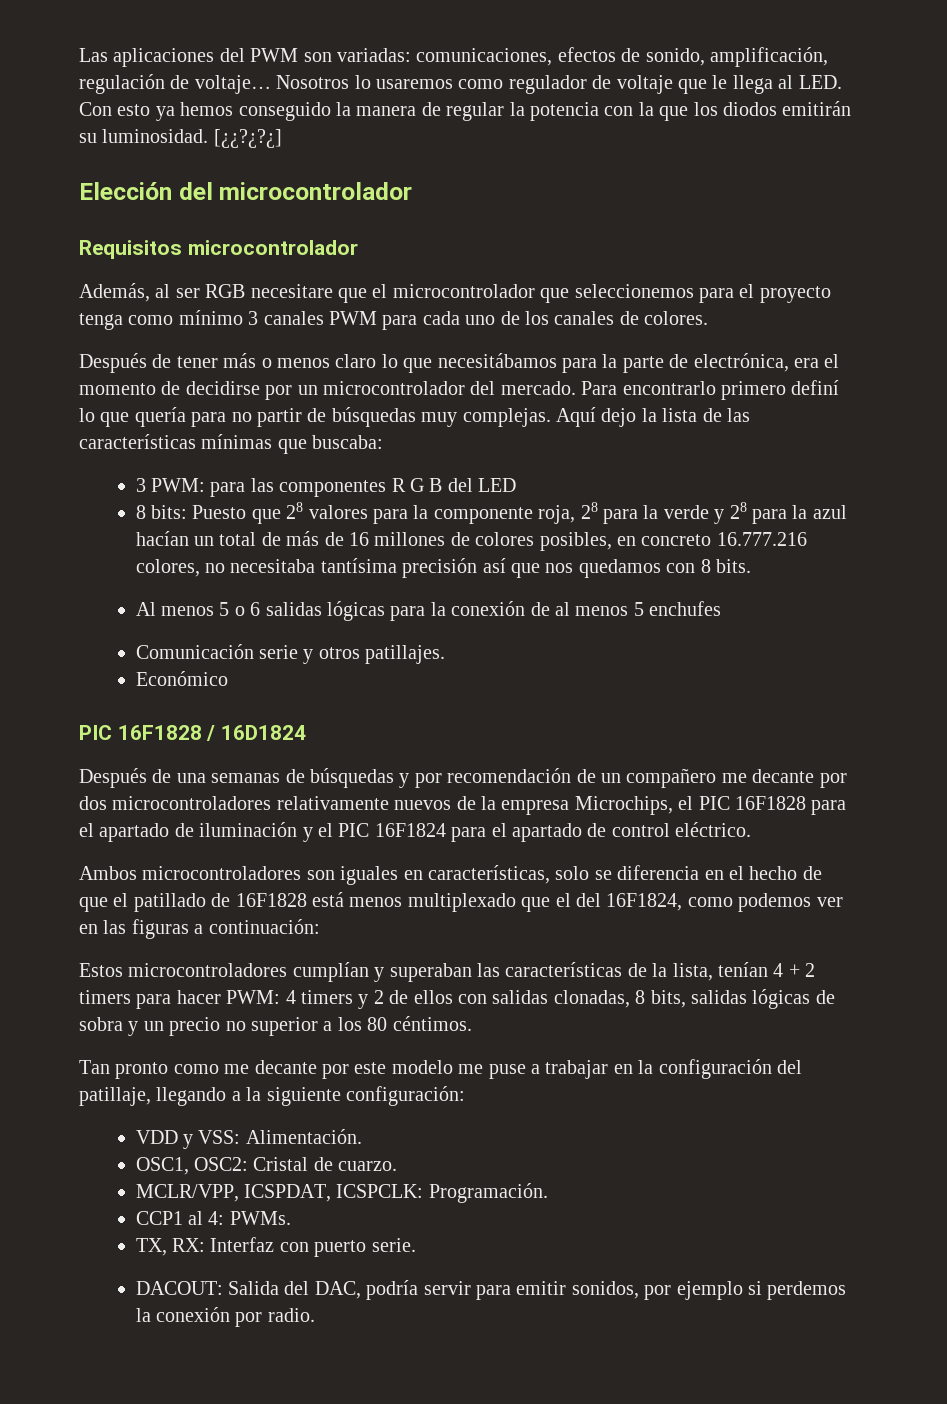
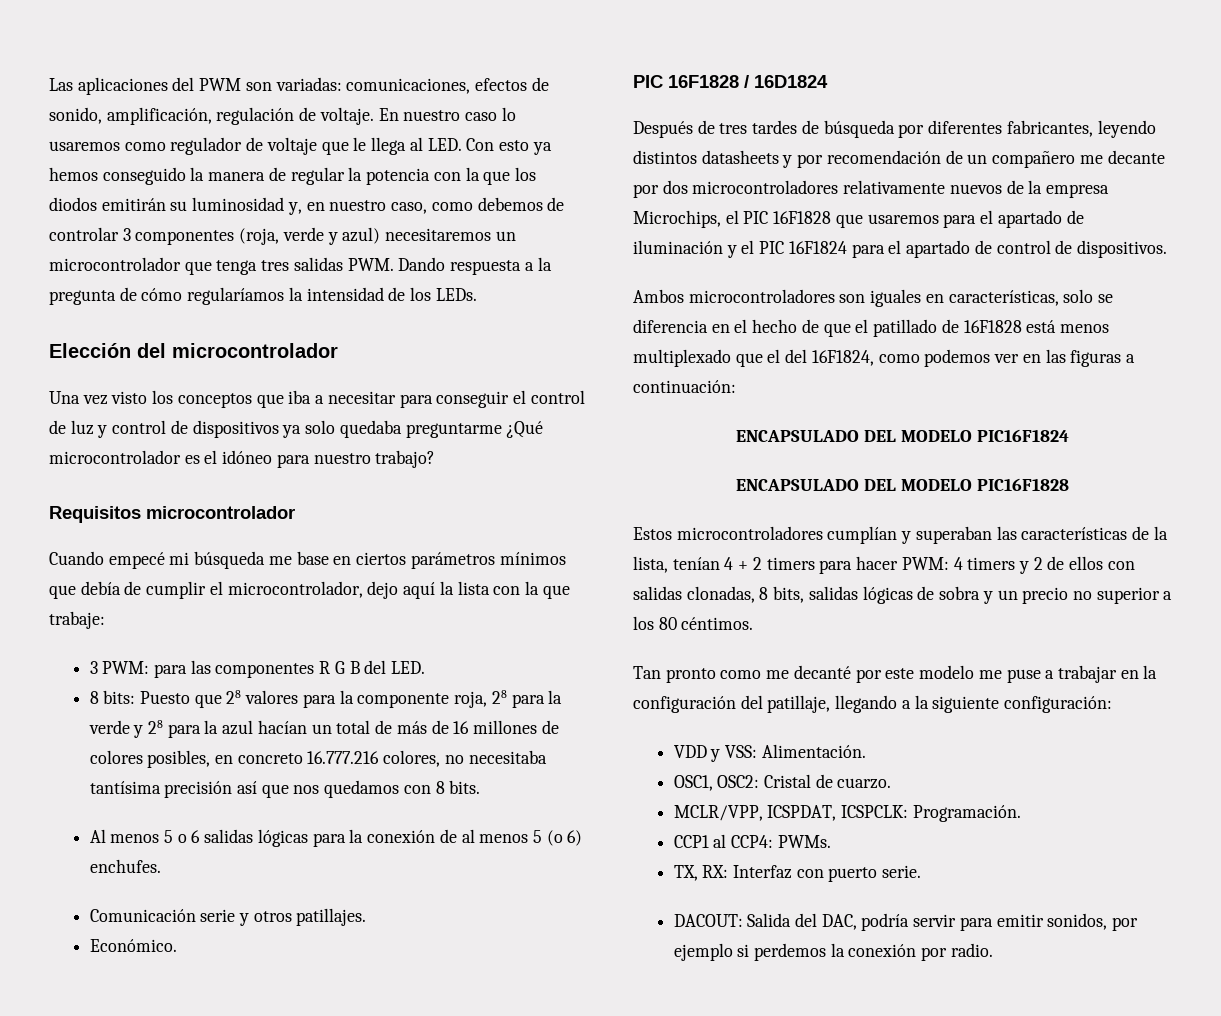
[194,75,350,94] voltaje… Nosotros -> [319,107,498,125] voltaje. En nuestro caso
[102,129,282,148] [79,182,413,200] [79,240,358,259] [79,283,831,303] [79,310,709,330] [79,353,840,373] [79,380,840,400] [79,407,750,427] [79,434,384,454] luminosidad. [¿¿?¿?¿] // Elección del microcontrolador // Requisitos microcontrolador // Además, al ser RGB necesitare que el microcontrolador que seleccionemos para el proyecto tenga como mínimo 3 canales PWM para cada uno de los canales de colores. // Después de tener más o menos claro lo que necesitábamos para la parte de electrónica, era el momento de decidirse por un microcontrolador del mercado. Para encontrarlo primero definí lo que quería para no partir de búsquedas muy complejas. Aquí dejo la lista de las características mínimas que buscaba: -> [192,197,565,215] [49,227,516,245] [49,257,552,275] [49,287,477,305] [49,343,338,358] [49,390,585,408] [49,420,544,438] [49,450,436,468] [49,506,295,523] [49,551,566,569] [49,581,570,599] [49,611,105,629] luminosidad y, en nuestro caso, como debemos de controlar 3 componentes (roja, verde y azul) necesitaremos un microcontrolador que tenga tres salidas PWM. Dando respuesta a la pregunta de cómo regularíamos la intensidad de los LEDs. // Elección del microcontrolador // Una vez visto los conceptos que iba a necesitar para conseguir el control de luz y control de dispositivos ya solo quedaba preguntarme ¿Qué microcontrolador es el idóneo para nuestro trabajo? // Requisitos microcontrolador // Cuando empecé mi búsqueda me base en ciertos parámetros mínimos que debía de cumplir el microcontrolador, dejo aquí la lista con la que trabaje:
[478,478,517,492] LED -> [391,661,426,674] LED.
[649,601,722,616] enchufes -> [546,830,583,846] [89,859,161,873] (o 6) enchufes.
[135,671,228,686] Económico -> [89,939,177,952] Económico.
[176,768,394,788] una semanas de búsquedas -> [719,120,1156,138] [633,150,779,164] tres tardes de búsqueda por diferentes fabricantes, leyendo distintos datasheets
(806, 803) none -> [835,214,939,228] que usaremos
[675,822,752,837] eléctrico. -> [1055,240,1167,258] de dispositivos.
(320, 926) none -> [736,429,1069,442] [736,478,1069,491] // ENCAPSULADO DEL MODELO PIC16F1824 // ENCAPSULADO DEL MODELO PIC16F1828
[254,1060,317,1074] decante -> [793,665,851,679] decanté
[208,1211,225,1225] 4: -> [731,835,774,848] CCP4:

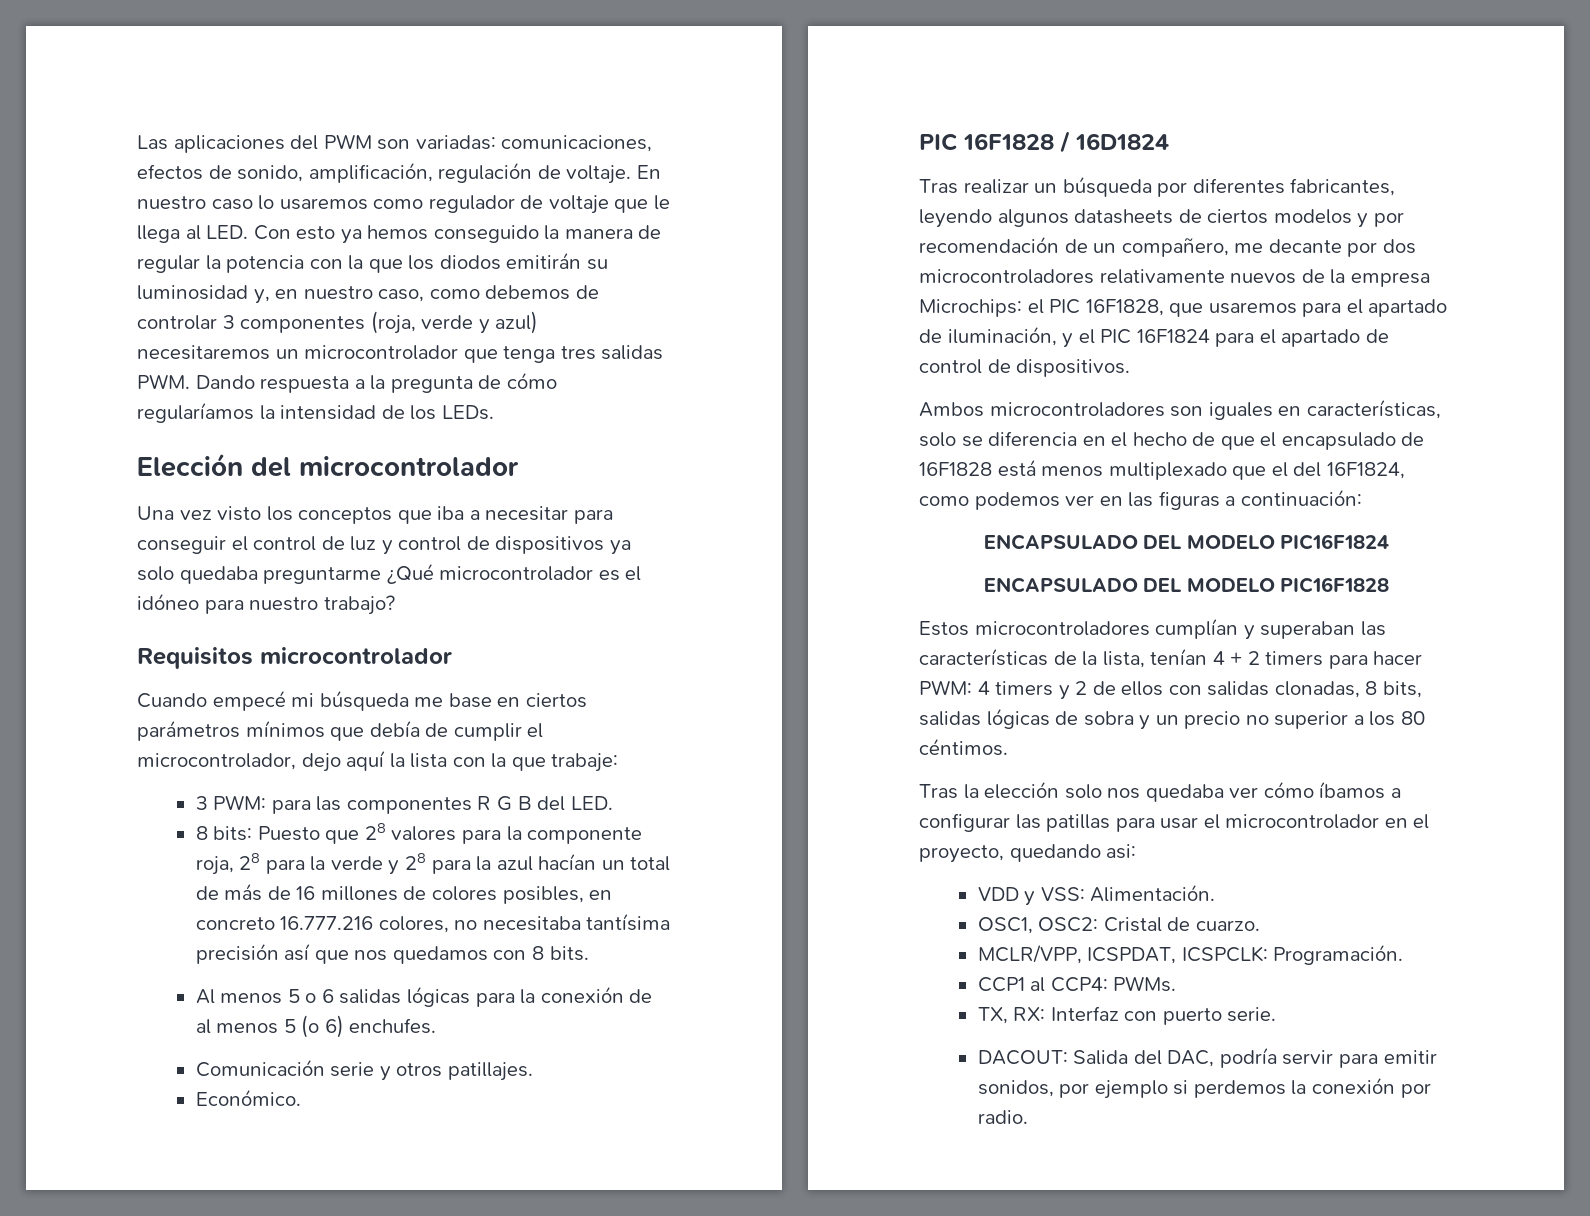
[633,120,819,138] Después de tres tardes de -> [919,179,1058,194] Tras realizar un
[633,150,779,164] distintos datasheets -> [997,209,1352,227] algunos datasheets de ciertos modelos
[992,151,1076,168] compañero -> [1121,238,1229,257] compañero,
[633,210,832,228] Microchips, el PIC 16F1828 -> [919,299,1164,317] Microchips: el PIC 16F1828,
[633,240,723,254] iluminación -> [947,326,1057,346] iluminación,
[873,319,938,337] patillado -> [1281,432,1396,450] encapsulado
[633,665,1158,683] [633,695,1113,713] Tan pronto como me decanté por este modelo me puse a trabajar en la configuración del patillaje, llegando a la siguiente configuración: -> [919,781,1401,802] [919,813,1430,832] [919,844,1137,863] Tras la elección solo nos quedaba ver cómo íbamos a configurar las patillas para usar el microcontrolador en el proyecto, quedando asi:

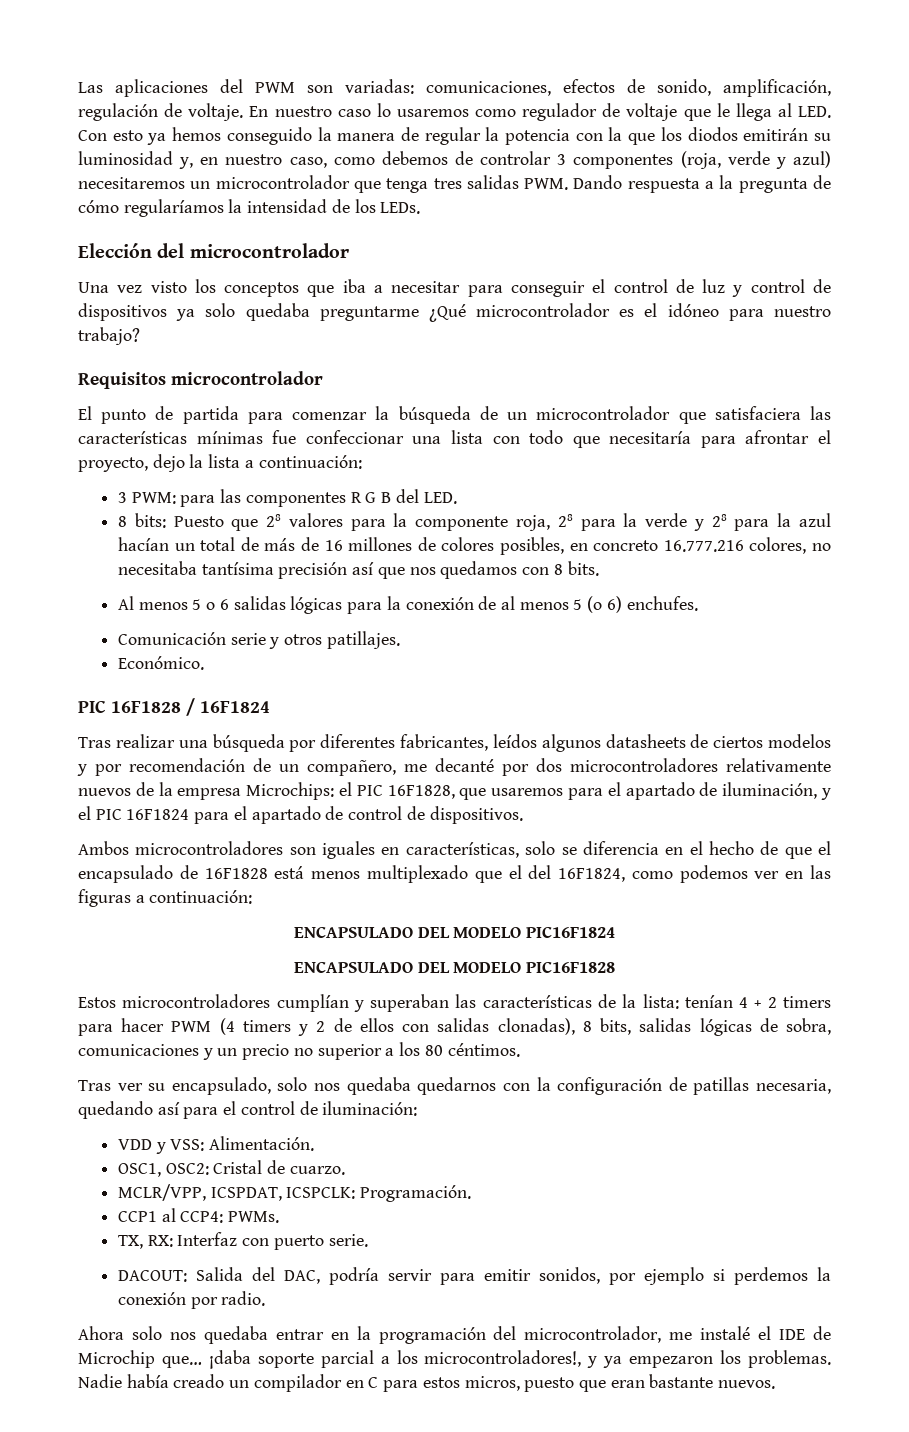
[137,690,587,711] [137,720,544,741] [137,750,619,772] Cuando empecé mi búsqueda me base en ciertos parámetros mínimos que debía de cumplir el microcontrolador, dejo aquí la lista con la que trabaje: -> [78,406,832,424] [78,430,831,448] [78,454,362,472] El punto de partida para comenzar la búsqueda de un microcontrolador que satisfaciera las características mínimas fue confeccionar una lista con todo que necesitaría para afrontar el proyecto, dejo la lista a continuación:
[1075,133,1169,150] 16D1824 -> [200,701,270,713] 16F1824
[1034,183,1058,193] un -> [178,740,208,748] una
[919,209,992,228] leyendo -> [492,734,537,748] leídos
[1268,239,1342,253] decante -> [435,758,494,772] decanté
[1102,651,1145,668] lista, -> [642,994,679,1009] lista:
[919,680,990,695] PWM: 4 -> [171,1018,235,1035] PWM (4
[1274,681,1360,698] clonadas, -> [497,1018,575,1035] clonadas),
[1083,711,1134,726] sobra -> [786,1018,831,1035] [78,1044,199,1056] sobra, comunicaciones
[963,781,1401,802] [919,813,1430,832] [919,844,1137,863] la elección solo nos quedaba ver cómo íbamos a configurar las patillas para usar el microcontrolador en el proyecto, quedando asi: -> [117,1077,832,1095] [78,1101,418,1119] ver su encapsulado, solo nos quedaba quedarnos con la configuración de patillas necesaria, quedando así para el control de iluminación:
(1028, 1117) none -> [78,1326,832,1344] [78,1350,831,1369] [78,1374,776,1392] // Ahora solo nos quedaba entrar en la programación del microcontrolador, me instalé el IDE de Microchip que… ¡daba soporte parcial a los microcontroladores!, y ya empezaron los problemas. Nadie había creado un compilador en C para estos micros, puesto que eran bastante nuevos.

